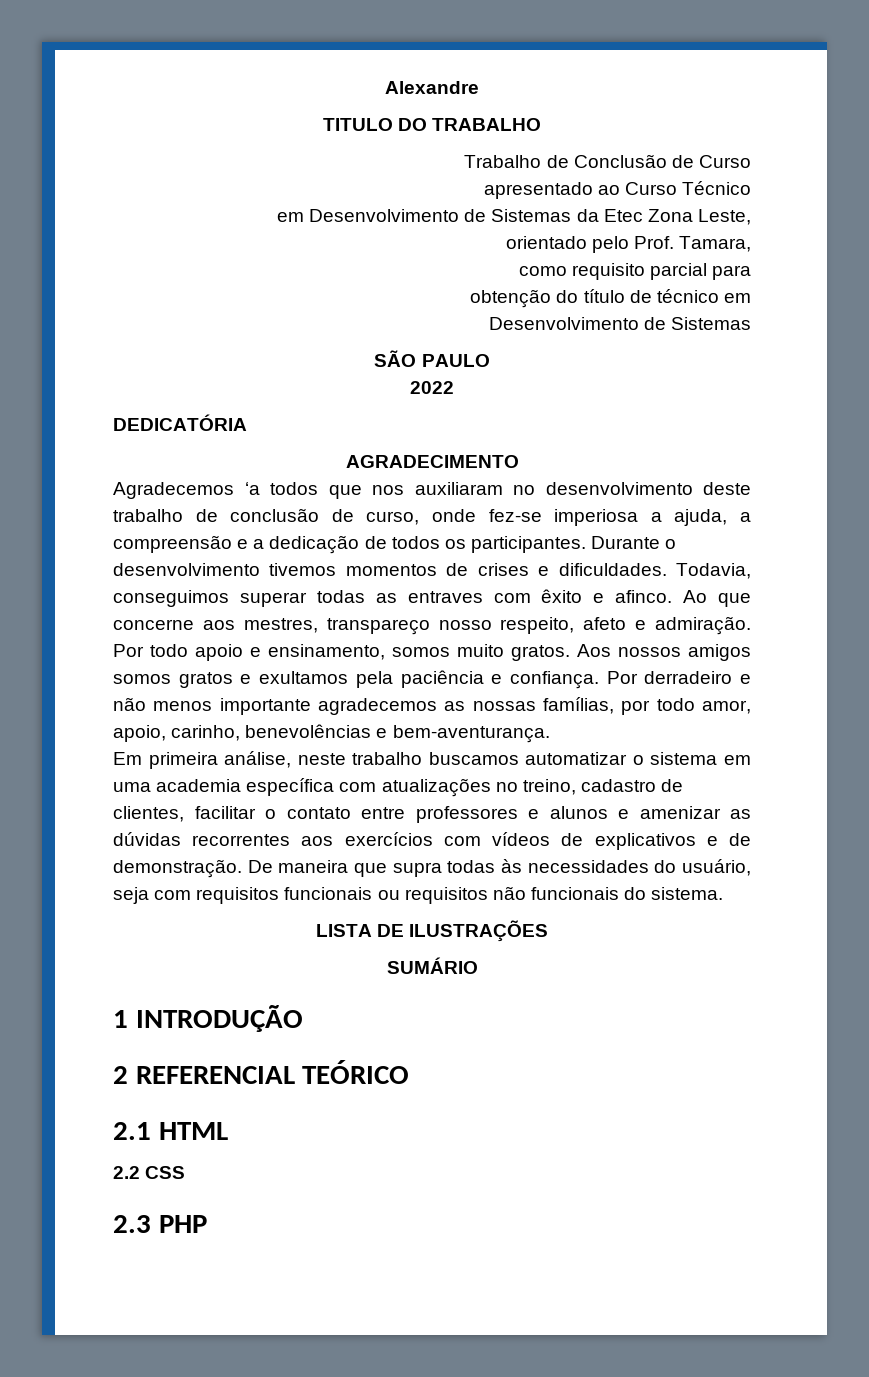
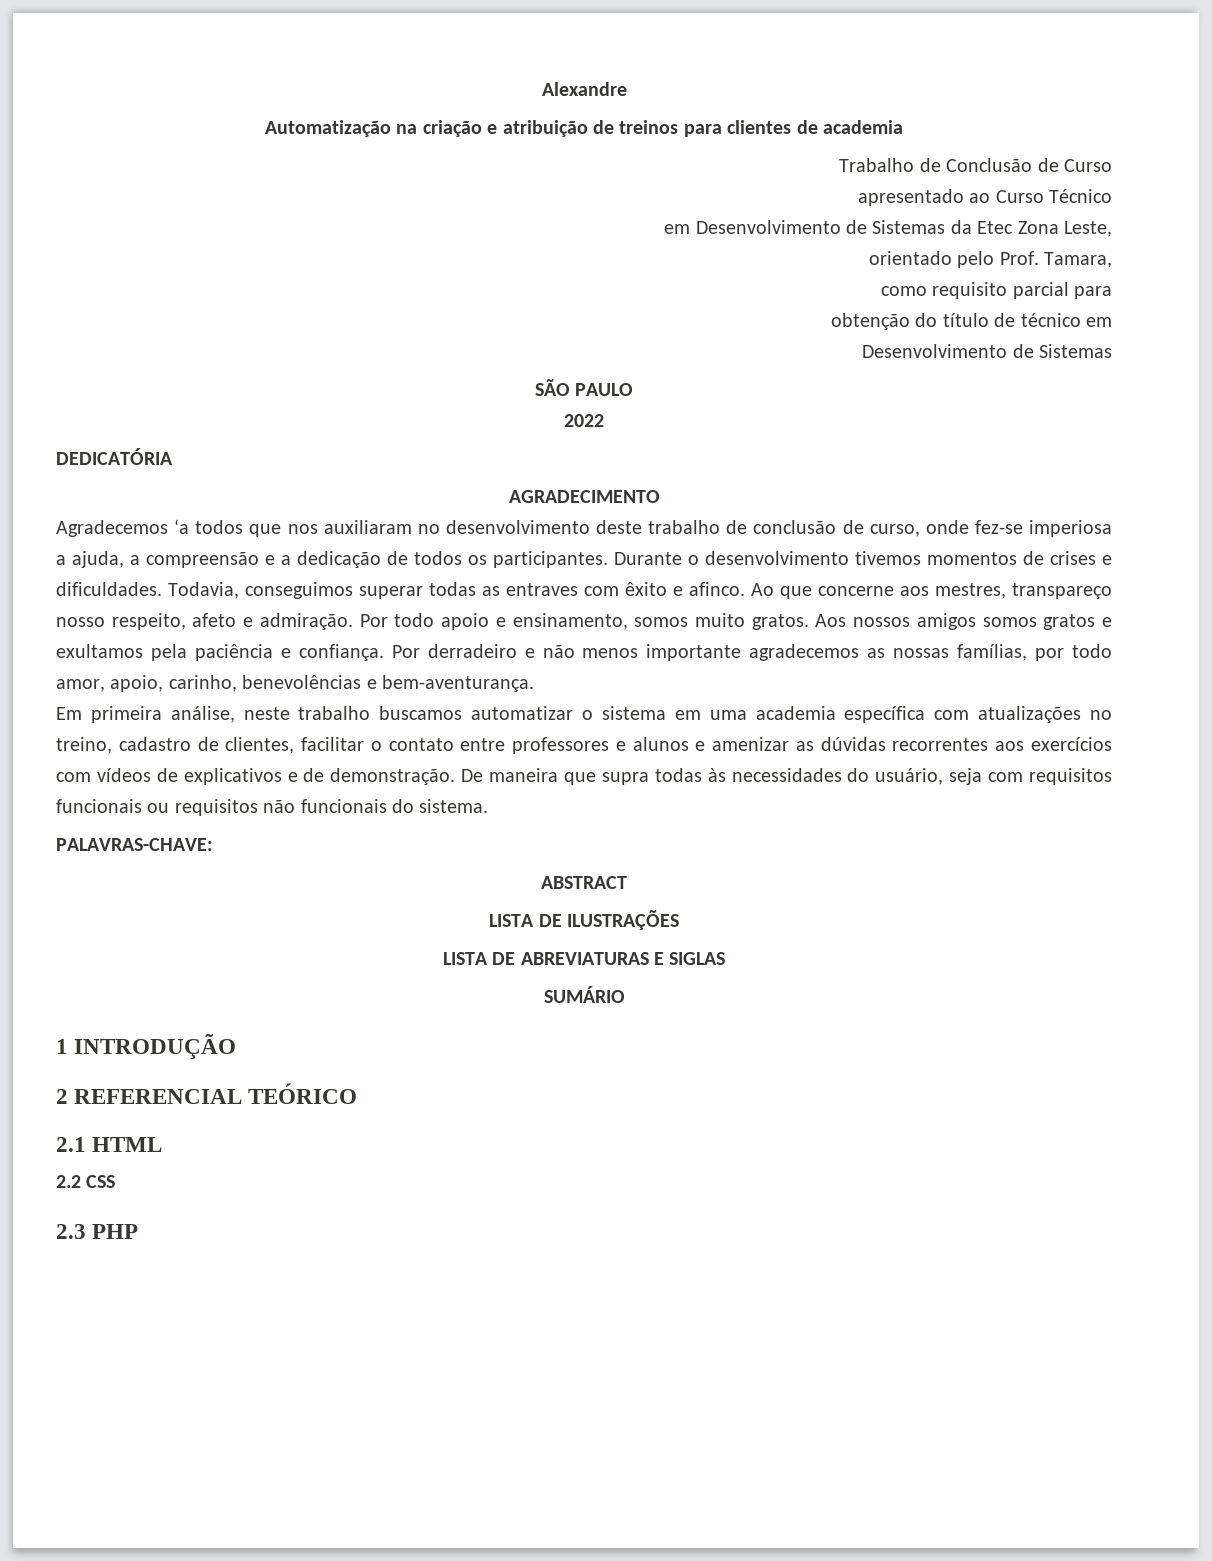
[322,118,542,131] TITULO DO TRABALHO -> [265,120,903,137] Automatização na criação e atribuição de treinos para clientes de academia
(724, 893) none -> [56,838,213,851] [541,876,627,889] // PALAVRAS-CHAVE: // ABSTRACT
(549, 931) none -> [442,952,726,965] // LISTA DE ABREVIATURAS E SIGLAS

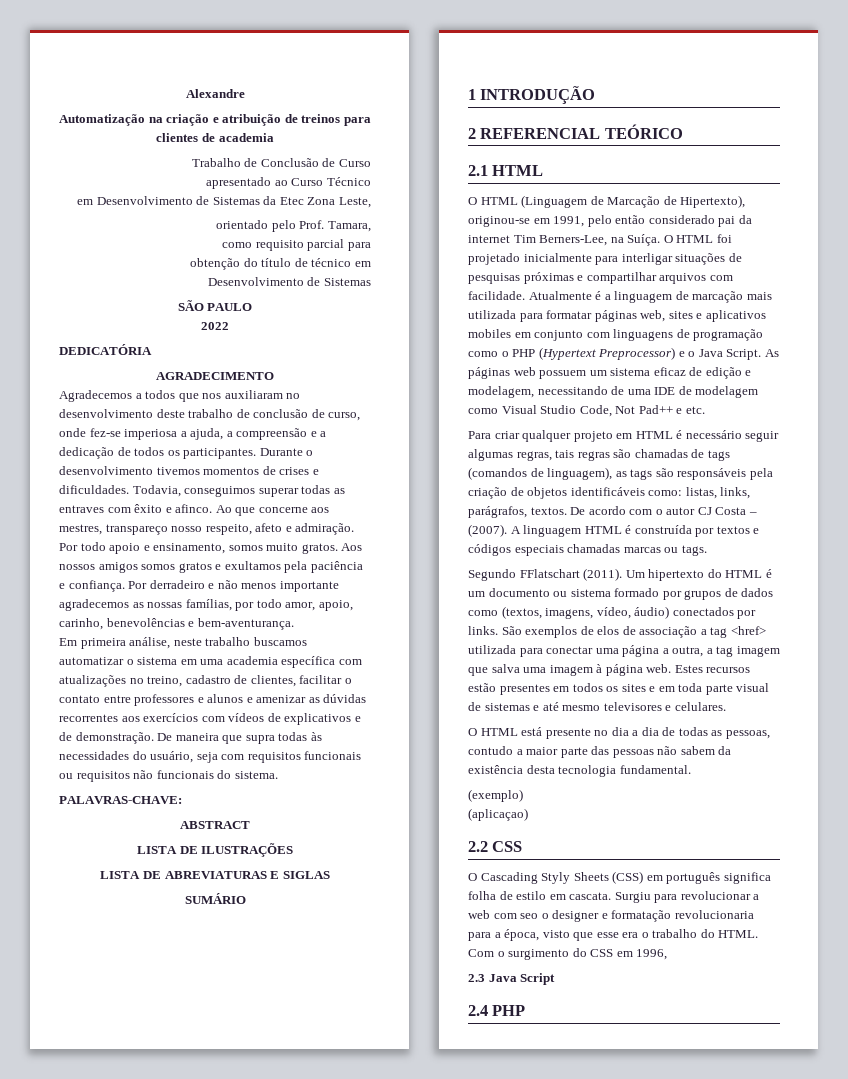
[174,519,190,534] ‘a -> [135,393,142,399] a
[56,1175,116,1188] [56,1224,86,1239] 2.2 CSS // 2.3 -> [468,195,746,208] [468,215,752,227] [468,234,732,246] [468,253,742,265] [468,272,733,284] [468,291,772,303] [468,310,766,322] [468,329,764,341] [468,347,779,360] [468,367,752,379] [468,386,759,398] [468,405,705,417] [468,430,780,442] [468,449,730,461] [468,467,773,480] [468,487,751,499] [468,506,757,518] [468,524,760,537] [468,544,707,556] [468,568,772,581] [468,588,774,600] [468,606,757,619] [468,626,766,638] [468,645,780,657] [468,664,751,676] [468,683,770,695] [468,702,726,711] [468,727,770,739] [468,746,732,758] [468,765,691,777] [468,789,523,802] [468,808,528,821] [468,841,523,852] [468,871,771,884] [468,891,760,903] [468,910,754,922] [468,929,759,941] [468,948,668,960] [468,973,556,985] [468,1005,488,1016] O HTML (Linguagem de Marcação de Hipertexto), originou-se em 1991, pelo então considerado pai da internet Tim Berners-Lee, na Suíça. O HTML foi projetado inicialmente para interligar situações de pesquisas próximas e compartilhar arquivos com facilidade. Atualmente é a linguagem de marcação mais utilizada para formatar páginas web, sites e aplicativos mobiles em conjunto com linguagens de programação como o PHP (Hypertext Preprocessor) e o Java Script. As páginas web possuem um sistema eficaz de edição e modelagem, necessitando de uma IDE de modelagem como Visual Studio Code, Not Pad++ e etc. // Para criar qualquer projeto em HTML é necessário seguir algumas regras, tais regras são chamadas de tags (comandos de linguagem), as tags são responsáveis pela criação de objetos identificáveis como: listas, links, parágrafos, textos. De acordo com o autor CJ Costa – (2007). A linguagem HTML é construída por textos e códigos especiais chamadas marcas ou tags. // Segundo FFlatschart (2011). Um hipertexto do HTML é um documento ou sistema formado por grupos de dados como (textos, imagens, vídeo, áudio) conectados por links. São exemplos de elos de associação a tag <href> utilizada para conectar uma página a outra, a tag imagem que salva uma imagem à página web. Estes recursos estão presentes em todos os sites e em toda parte visual de sistemas e até mesmo televisores e celulares. // O HTML está presente no dia a dia de todas as pessoas, contudo a maior parte das pessoas não sabem da existência desta tecnologia fundamental. // (exemplo) // (aplicaçao) // 2.2 CSS // O Cascading Styly Sheets (CSS) em português significa folha de estilo em cascata. Surgiu para revolucionar a web com seo o designer e formatação revolucionaria para a época, visto que esse era o trabalho do HTML. Com o surgimento do CSS em 1996, // 2.3 Java Script // 2.4

